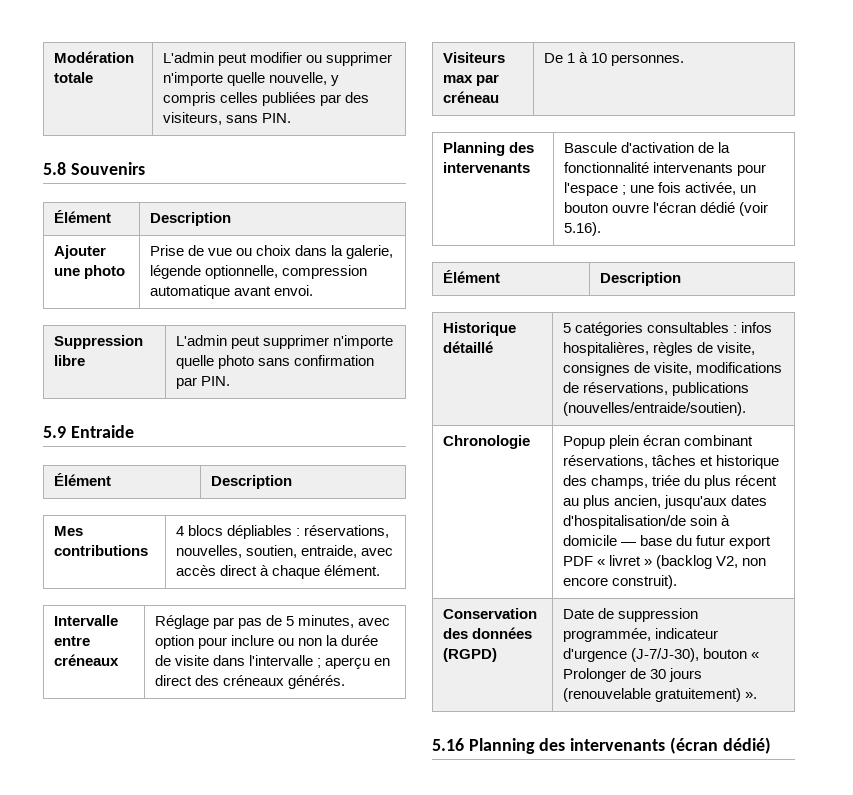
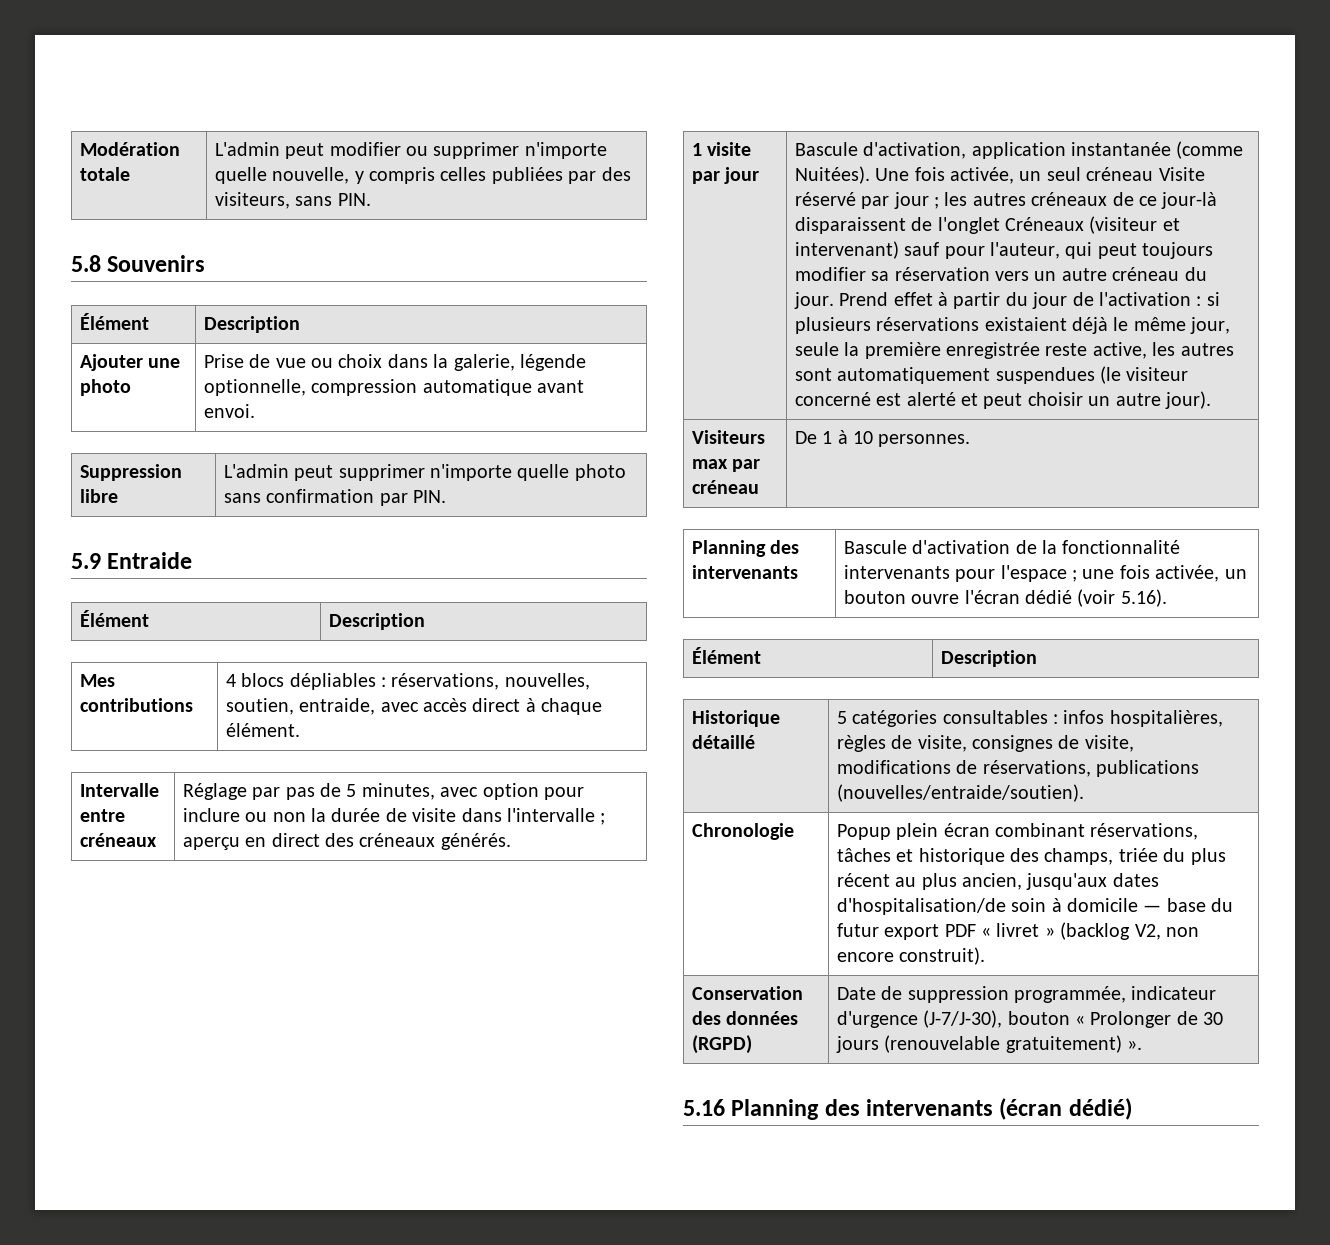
(346, 682) none -> [691,142,752,156] [691,167,760,184] [794,141,1244,159] [794,166,1205,184] [794,192,1218,209] [794,216,1180,234] [794,241,1214,259] [794,267,1207,281] [793,292,1220,309] [794,317,1231,334] [794,342,1234,359] [794,366,1189,384] [794,391,1212,409] // 1 visite par jour | Bascule d'activation, application instantanée (comme Nuitées). Une fois activée, un seul créneau Visite réservé par jour ; les autres créneaux de ce jour-là disparaissent de l'onglet Créneaux (visiteur et intervenant) sauf pour l'auteur, qui peut toujours modifier sa réservation vers un autre créneau du jour. Prend effet à partir du jour de l'activation : si plusieurs réservations existaient déjà le même jour, seule la première enregistrée reste active, les autres sont automatiquement suspendues (le visiteur concerné est alerté et peut choisir un autre jour).

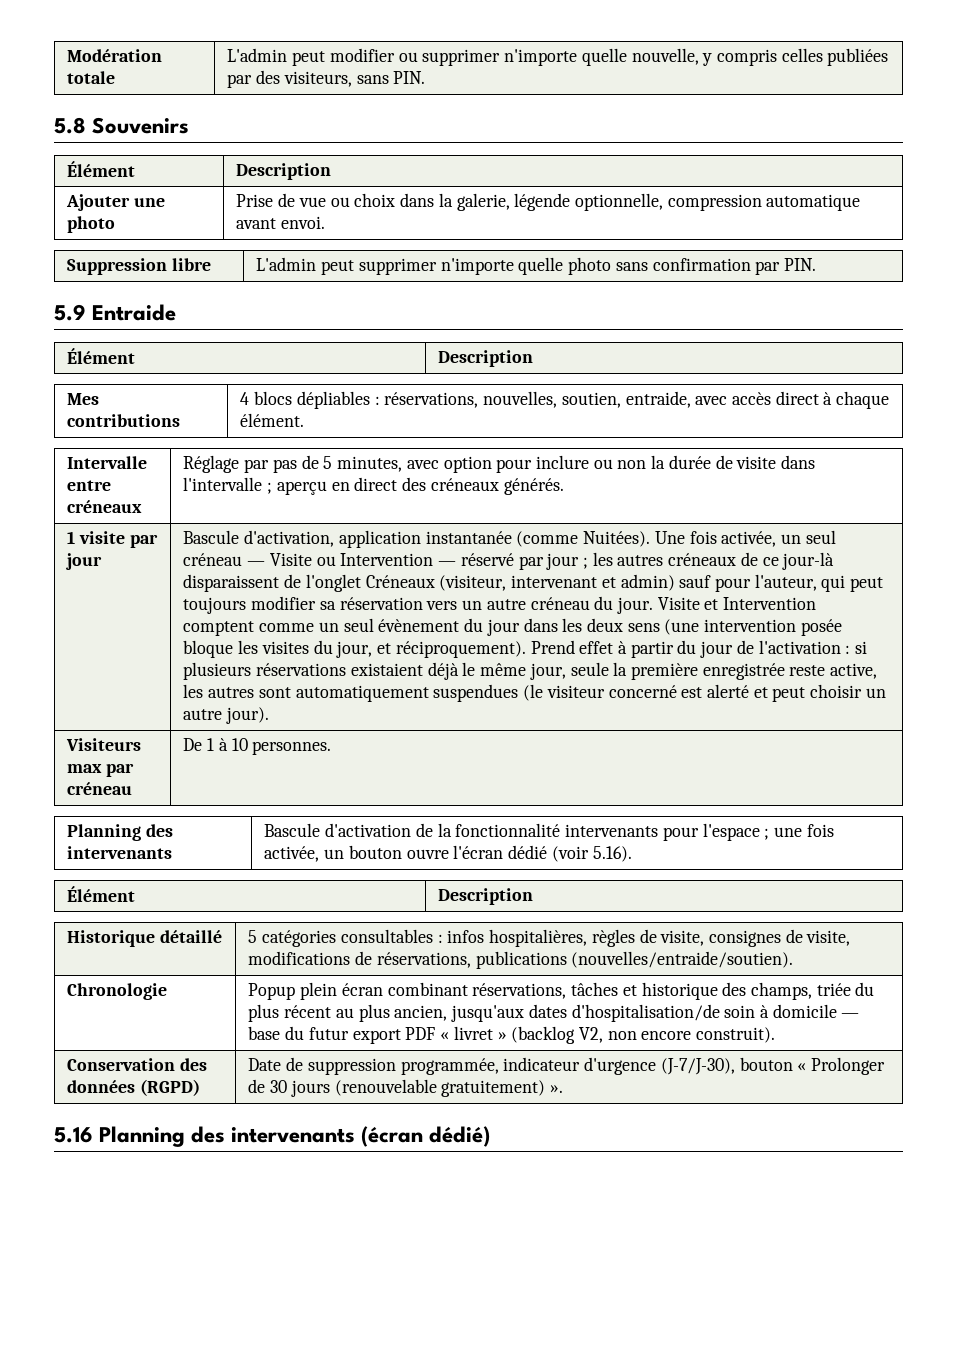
[1158,167,1205,181] Visite -> [247,553,457,566] — Visite ou Intervention —
[1089,216,1180,234] [794,241,899,259] (visiteur et intervenant) -> [439,574,675,591] (visiteur, intervenant et admin)
(834, 300) none -> [657,597,817,610] [183,618,842,636] [183,640,526,658] Visite et Intervention comptent comme un seul évènement du jour dans les deux sens (une intervention posée bloque les visites du jour, et réciproquement).

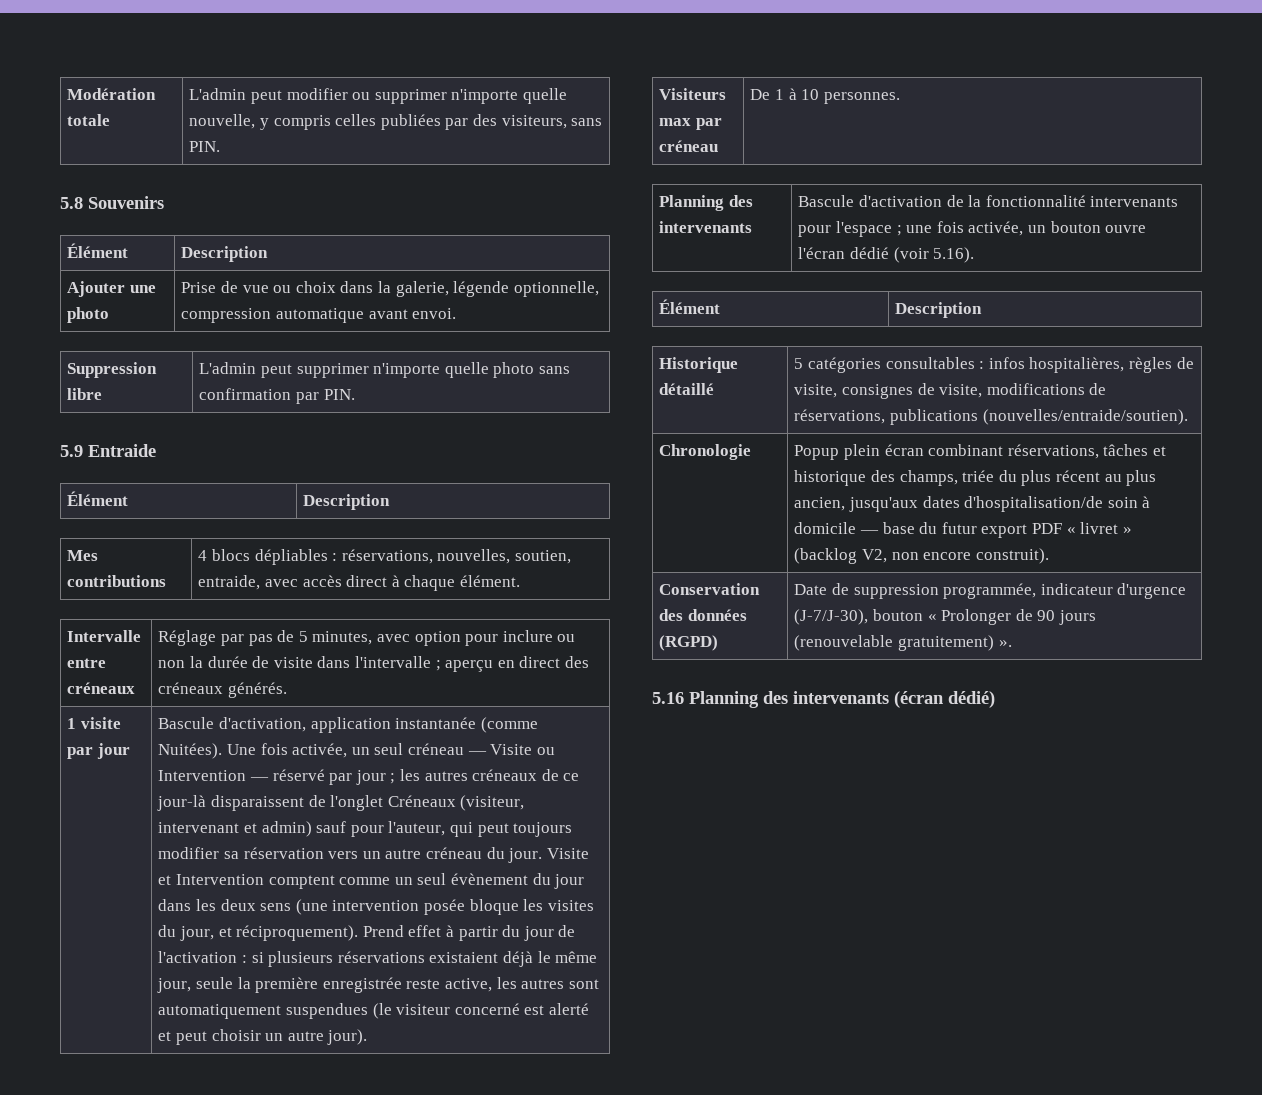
[270,1080,288,1093] 30 -> [1037,610,1056,621] 90

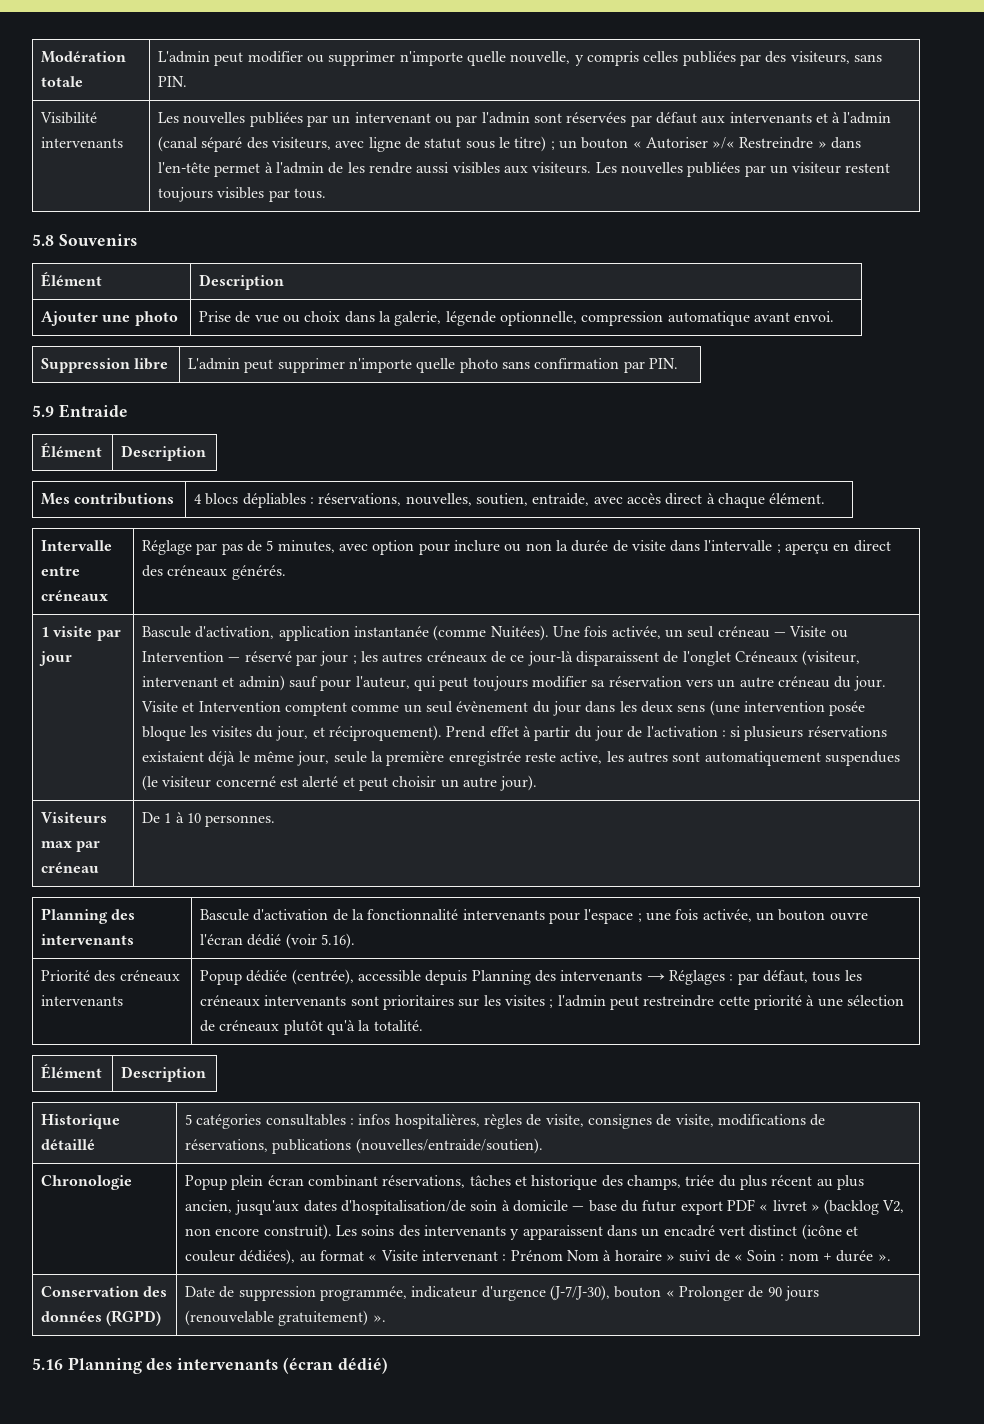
(221, 146) none -> [40,112,98,124] [41,137,124,148] [158,112,892,127] [158,136,862,152] [158,162,891,177] [158,187,327,202] // Visibilité intervenants | Les nouvelles publiées par un intervenant ou par l'admin sont réservées par défaut aux intervenants et à l'admin (canal séparé des visiteurs, avec ligne de statut sous le titre) ; un bouton « Autoriser »/« Restreindre » dans l'en-tête permet à l'admin de les rendre aussi visibles aux visiteurs. Les nouvelles publiées par un visiteur restent toujours visibles par tous.
(975, 255) none -> [41,970,180,982] [41,995,124,1006] [200,969,862,985] [200,995,904,1010] [200,1020,423,1035] // Priorité des créneaux intervenants | Popup dédiée (centrée), accessible depuis Planning des intervenants → Réglages : par défaut, tous les créneaux intervenants sont prioritaires sur les visites ; l'admin peut restreindre cette priorité à une sélection de créneaux plutôt qu'à la totalité.
(1049, 556) none -> [336,1224,858,1240] [185,1249,891,1265] Les soins des intervenants y apparaissent dans un encadré vert distinct (icône et couleur dédiées), au format « Visite intervenant : Prénom Nom à horaire » suivi de « Soin : nom + durée ».

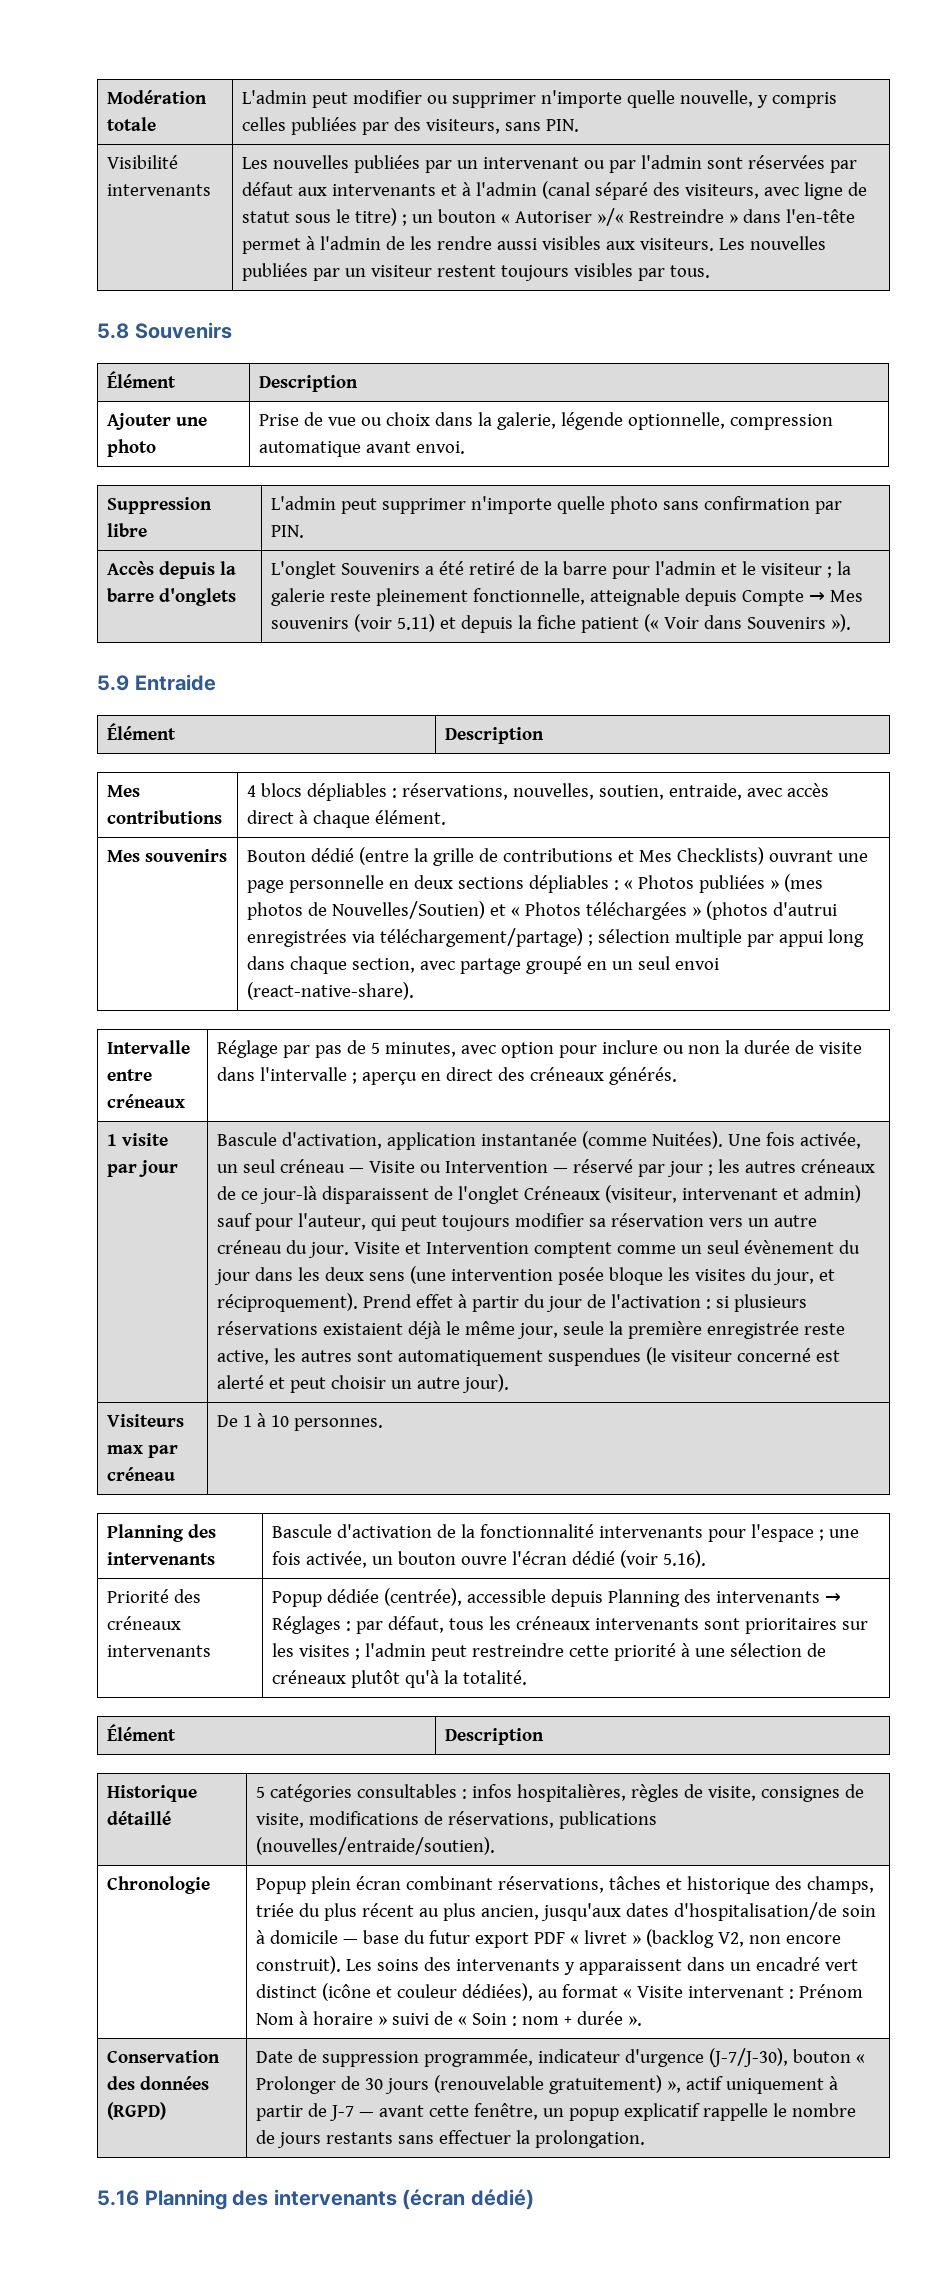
(678, 363) none -> [107,561,237,579] [107,588,237,606] [271,561,852,579] [271,588,864,606] [271,614,852,633] // Accès depuis la barre d'onglets | L'onglet Souvenirs a été retiré de la barre pour l'admin et le visiteur ; la galerie reste pleinement fonctionnelle, atteignable depuis Compte → Mes souvenirs (voir 5.11) et depuis la fiche patient (« Voir dans Souvenirs »).
(826, 498) none -> [107,849,228,862] [247,847,869,866] [247,874,824,893] [247,901,838,920] [247,928,865,947] [247,956,720,974] [247,982,415,1000] // Mes souvenirs | Bouton dédié (entre la grille de contributions et Mes Checklists) ouvrant une page personnelle en deux sections dépliables : « Photos publiées » (mes photos de Nouvelles/Soutien) et « Photos téléchargées » (photos d'autrui enregistrées via téléchargement/partage) ; sélection multiple par appui long dans chaque section, avec partage groupé en un seul envoi (react-native-share).
[767,1287,782,1297] 90 -> [365,2078,384,2090] 30
[372,1315,386,1322] ». -> [667,2076,839,2094] [256,2103,857,2121] [256,2130,646,2148] », actif uniquement à partir de J-7 — avant cette fenêtre, un popup explicatif rappelle le nombre de jours restants sans effectuer la prolongation.

